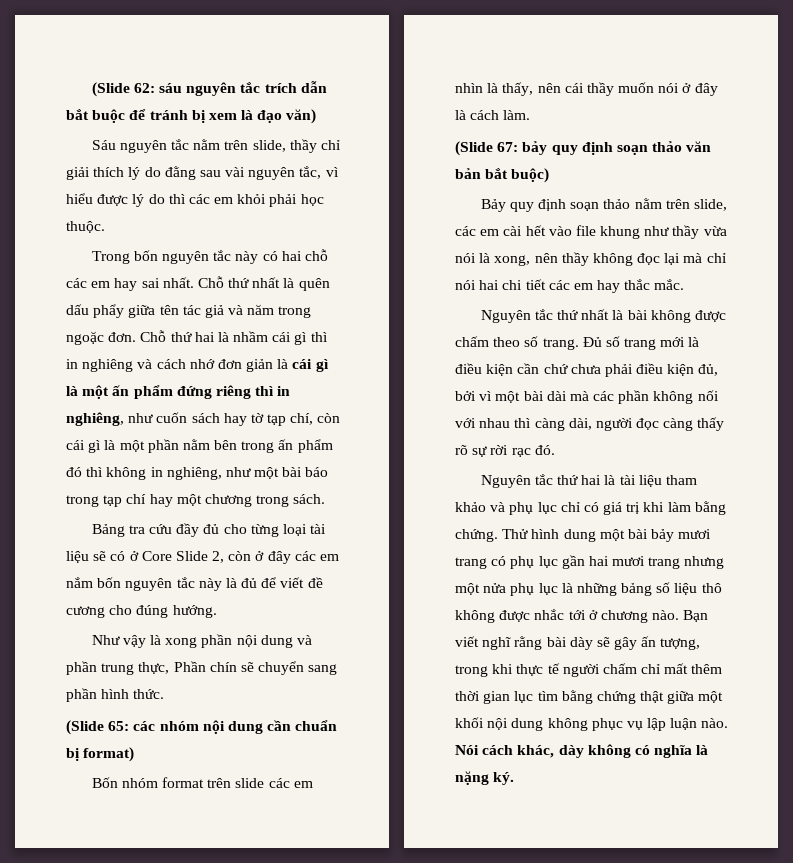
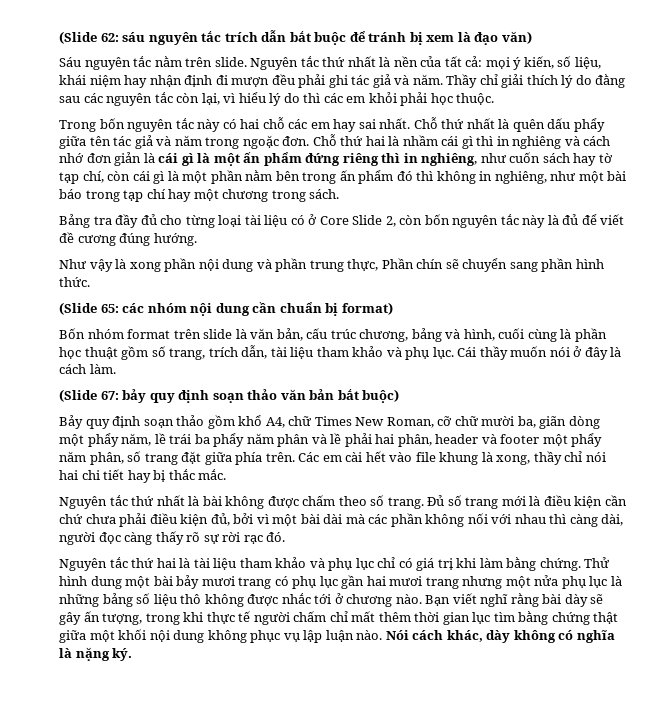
[252,139,317,153] slide, thầy -> [214,56,601,70] [59,74,478,88] slide. Nguyên tắc thứ nhất là nền của tất cả: mọi ý kiến, số liệu, khái niệm hay nhận định đi mượn đều phải ghi tác giả và năm. Thầy
[225,166,322,180] vài nguyên tắc, -> [83,92,220,106] các nguyên tắc còn lại,
[97,194,129,206] được -> (266, 97) none
[149,524,173,534] cứu -> (112, 220) none
[93,551,107,561] sẽ -> (288, 221) none
[255,551,340,564] [66,577,93,588] ở đây các em nắm -> (423, 220) none
[109,605,133,615] cho -> (116, 240) none
[268,778,313,788] [455,82,584,96] các em nhìn là thấy, nên cái -> [235,328,607,342] [59,345,477,360] là văn bản, cấu trúc chương, bảng và hình, cuối cùng là phần học thuật gồm số trang, trích dẫn, tài liệu tham khảo và phụ lục. Cái
[634,198,727,211] [455,226,476,236] nằm trên slide, các -> [207,415,600,429] [59,433,603,447] [59,451,320,465] gồm khổ A4, chữ Times New Roman, cỡ chữ mười ba, giãn dòng một phẩy năm, lề trái ba phẩy năm phân và lề phải hai phân, header và footer một phẩy năm phân, số trang đặt giữa phía trên. Các
[644,225,727,239] [455,252,703,266] như thầy vừa nói là xong, nên thầy không đọc lại mà -> [481,451,562,465] là xong, thầy
[548,280,621,293] các em hay -> [127,470,166,483] hay bị

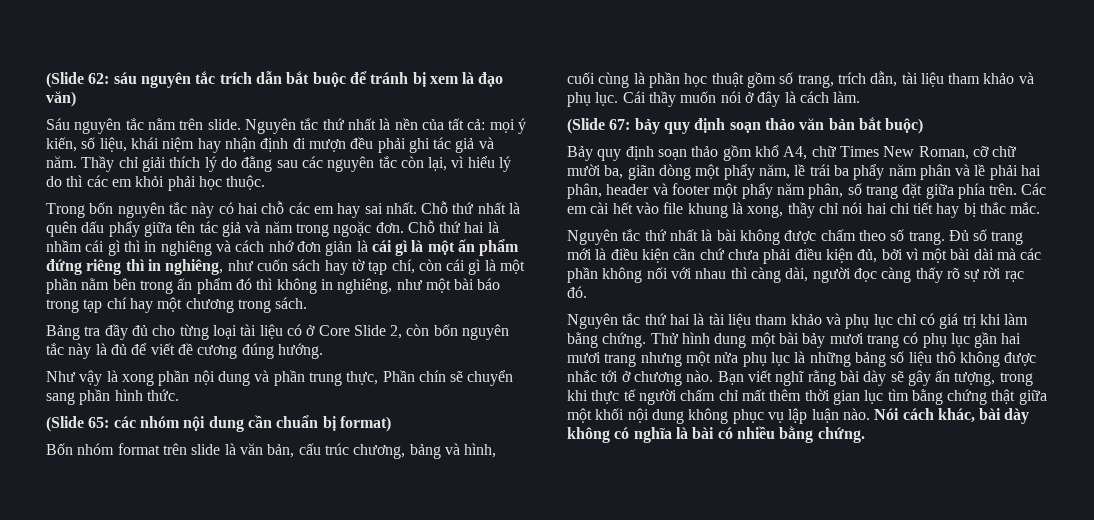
(483, 636) none -> [979,408,1002,420] bài
[75,647,133,661] nặng ký. -> [692,426,865,443] bài có nhiều bằng chứng.

